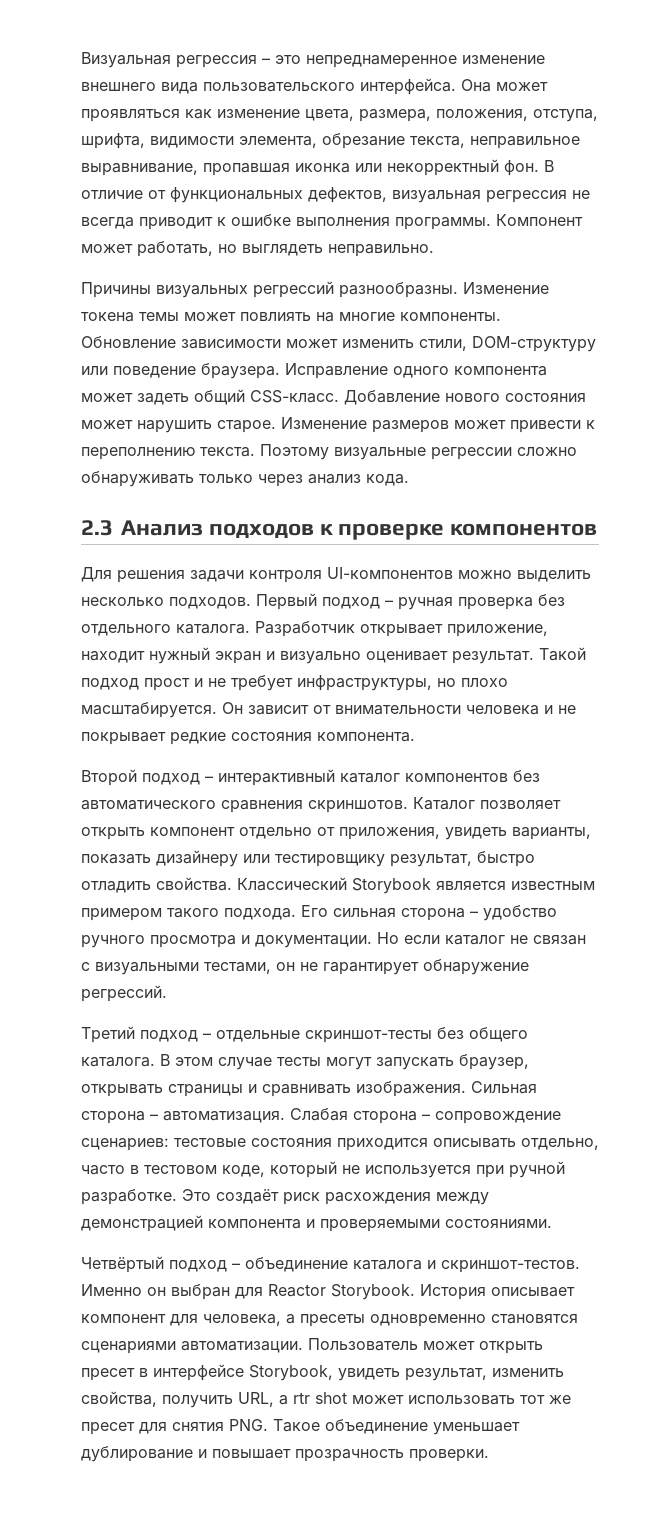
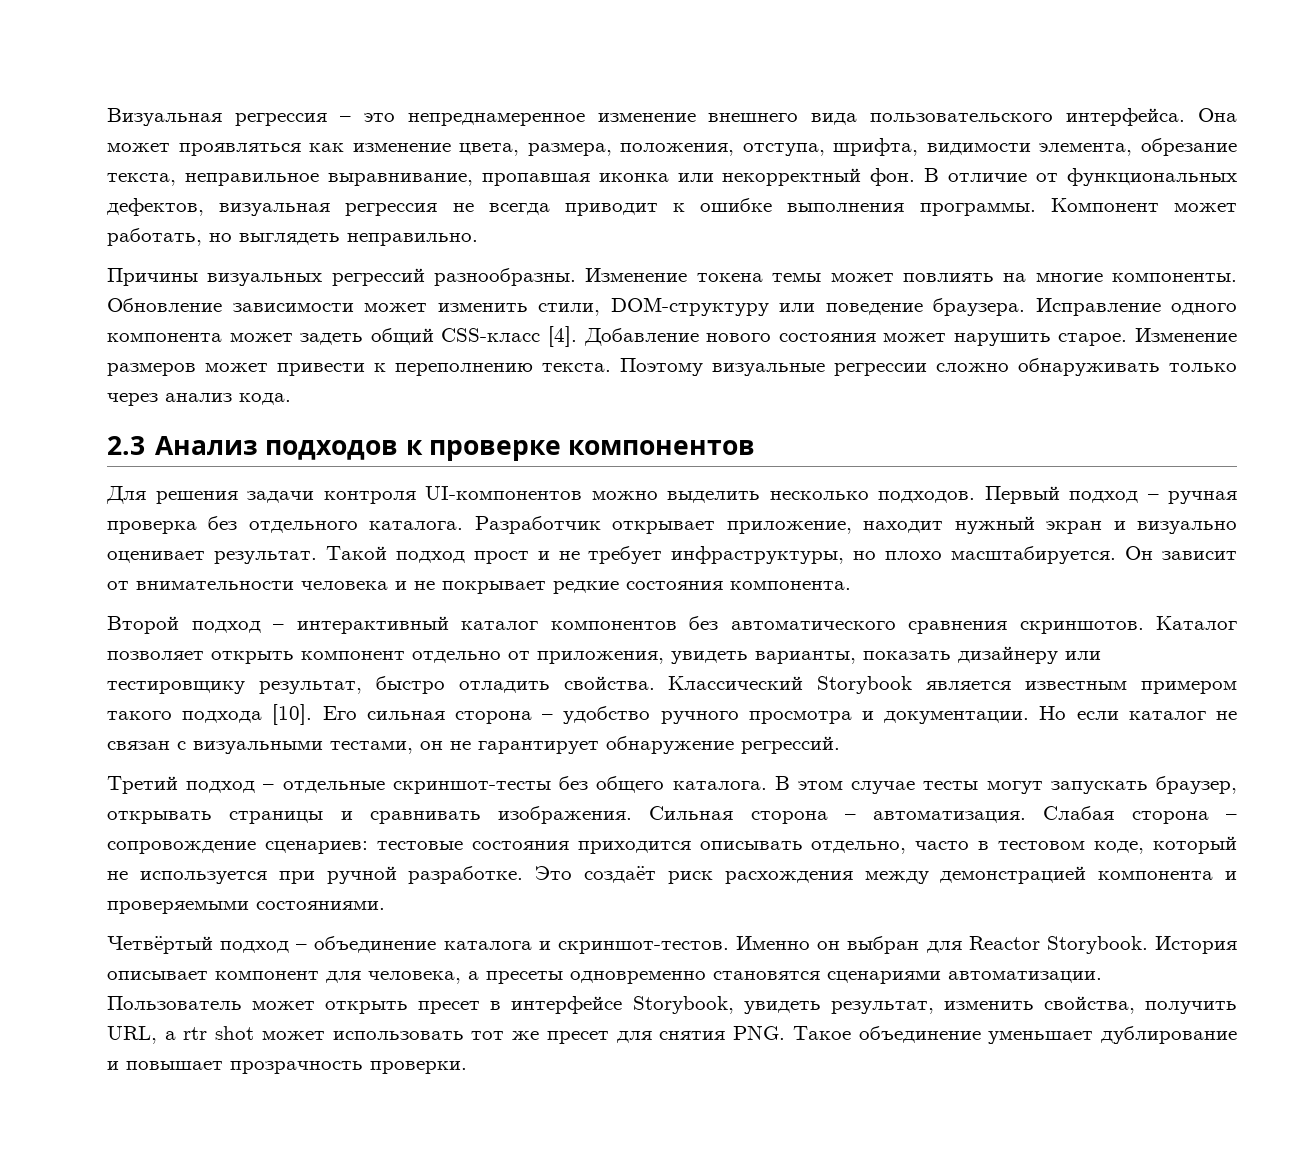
[250,390,339,403] CSS-класс. -> [441,326,577,347] CSS-класс [4].
[224,908,296,920] подхода. -> [182,704,313,725] подхода [10].

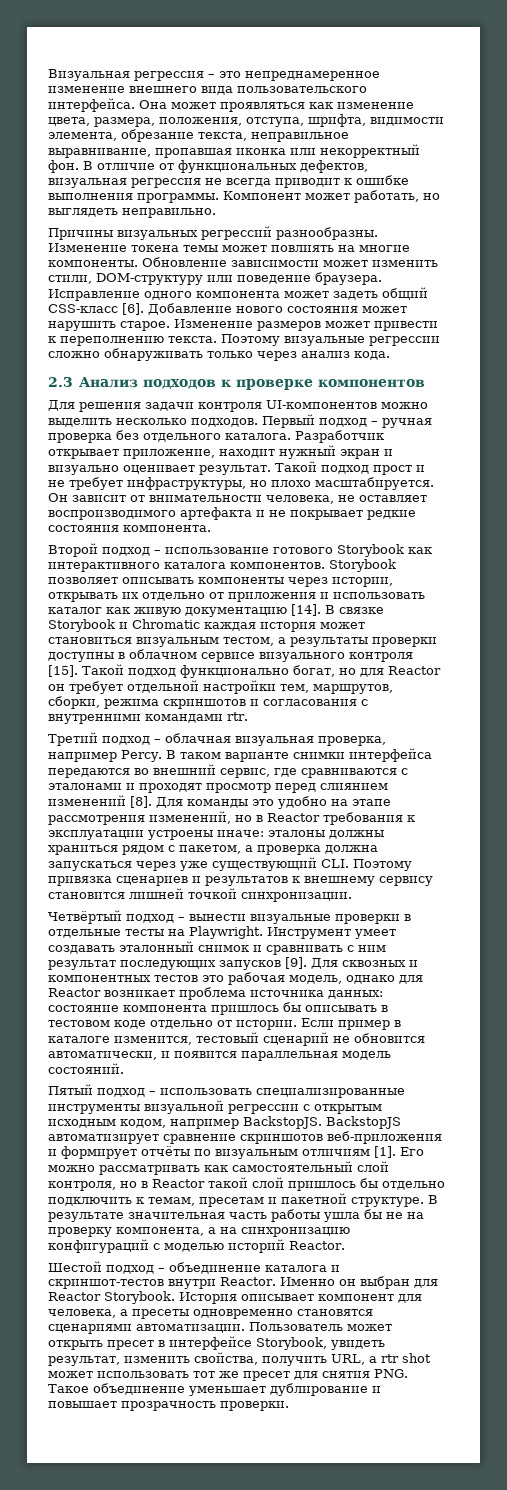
[547,326,577,347] [4]. -> [122,303,144,315] [6].
[301,581,388,590] человека -> [266,495,427,504] [48,507,252,520] человека, не оставляет воспроизводимого артефакта
[296,616,1237,634] [107,646,1101,664] [107,676,1238,694] [107,704,1238,725] [107,736,840,754] [107,776,1237,794] [107,806,1237,824] [107,836,1237,854] [107,866,1238,884] [107,901,385,914] [107,936,213,954] интерактивный каталог компонентов без автоматического сравнения скриншотов. Каталог позволяет открыть компонент отдельно от приложения, увидеть варианты, показать дизайнеру или тестировщику результат, быстро отладить свойства. Классический Storybook является известным примером такого подхода [10]. Его сильная сторона – удобство ручного просмотра и документации. Но если каталог не связан с визуальными тестами, он не гарантирует обнаружение регрессий. // Третий подход – отдельные скриншот-тесты без общего каталога. В этом случае тесты могут запускать браузер, открывать страницы и сравнивать изображения. Сильная сторона – автоматизация. Слабая сторона – сопровождение сценариев: тестовые состояния приходится описывать отдельно, часто в тестовом коде, который не используется при ручной разработке. Это создаёт риск расхождения между демонстрацией компонента и проверяемыми состояниями. // Четвёртый -> [165,544,432,557] [48,559,396,572] [48,577,393,587] [48,592,425,602] [48,604,384,617] [48,619,365,632] [48,637,437,647] [48,649,413,662] [48,664,441,678] [48,680,393,694] [48,696,368,709] [48,712,248,724] [48,732,386,746] [48,748,432,762] [48,764,408,778] [48,783,388,793] [48,795,391,809] [48,811,415,825] [48,830,384,840] [48,845,378,855] [48,857,412,871] [48,876,433,886] [48,888,352,902] [48,910,411,924] [48,926,396,939] [48,941,386,955] [48,957,418,970] [48,972,423,985] [48,987,383,1000] [48,1002,388,1015] [48,1018,401,1030] [48,1032,425,1046] [48,1051,391,1061] [48,1063,124,1074] [48,1084,405,1098] [48,1100,382,1114] [48,1116,401,1129] [48,1131,442,1144] [48,1146,424,1159] [48,1161,389,1175] [48,1177,445,1191] [48,1193,438,1207] [48,1209,424,1222] [48,1227,350,1237] [48,1239,345,1253] [48,1261,102,1272] использование готового Storybook как интерактивного каталога компонентов. Storybook позволяет описывать компоненты через истории, открывать их отдельно от приложения и использовать каталог как живую документацию [14]. В связке Storybook и Chromatic каждая история может становиться визуальным тестом, а результаты проверки доступны в облачном сервисе визуального контроля [15]. Такой подход функционально богат, но для Reactor он требует отдельной настройки тем, маршрутов, сборки, режима скриншотов и согласования с внутренними командами rtr. // Третий подход – облачная визуальная проверка, например Percy. В таком варианте снимки интерфейса передаются во внешний сервис, где сравниваются с эталонами и проходят просмотр перед слиянием изменений [8]. Для команды это удобно на этапе рассмотрения изменений, но в Reactor требования к эксплуатации устроены иначе: эталоны должны храниться рядом с пакетом, а проверка должна запускаться через уже существующий CLI. Поэтому привязка сценариев и результатов к внешнему сервису становится лишней точкой синхронизации. // Четвёртый подход – вынести визуальные проверки в отдельные тесты на Playwright. Инструмент умеет создавать эталонный снимок и сравнивать с ним результат последующих запусков [9]. Для сквозных и компонентных тестов это рабочая модель, однако для Reactor возникает проблема источника данных: состояние компонента пришлось бы описывать в тестовом коде отдельно от истории. Если пример в каталоге изменится, тестовый сценарий не обновится автоматически, и появится параллельная модель состояний. // Пятый подход – использовать специализированные инструменты визуальной регрессии с открытым исходным кодом, например BackstopJS. BackstopJS автоматизирует сравнение скриншотов веб-приложения и формирует отчёты по визуальным отличиям [1]. Его можно рассматривать как самостоятельный слой контроля, но в Reactor такой слой пришлось бы отдельно подключить к темам, пресетам и пакетной структуре. В результате значительная часть работы ушла бы не на проверку компонента, а на синхронизацию конфигураций с моделью историй Reactor. // Шестой
[557,941,729,954] скриншот-тестов. -> [48,1277,276,1289] скриншот-тестов внутри Reactor.

